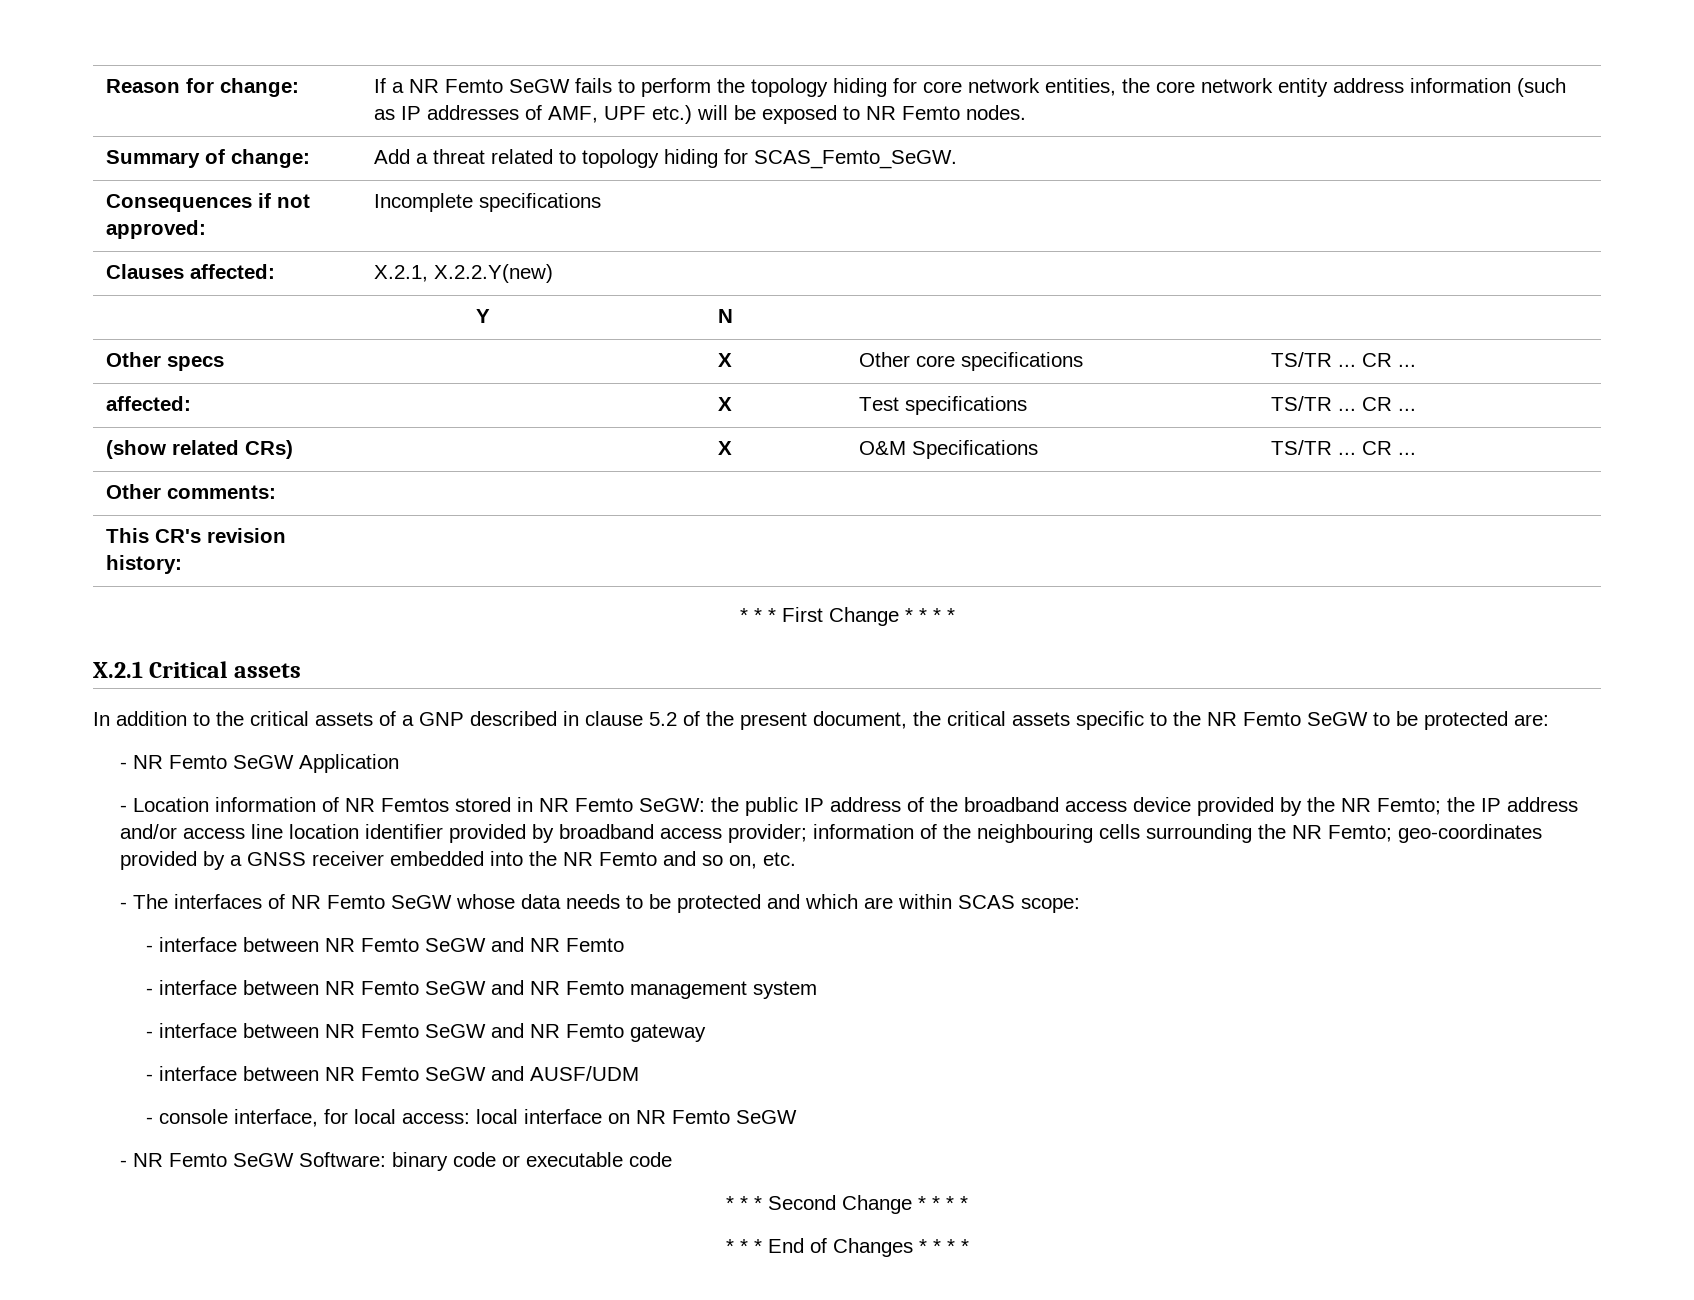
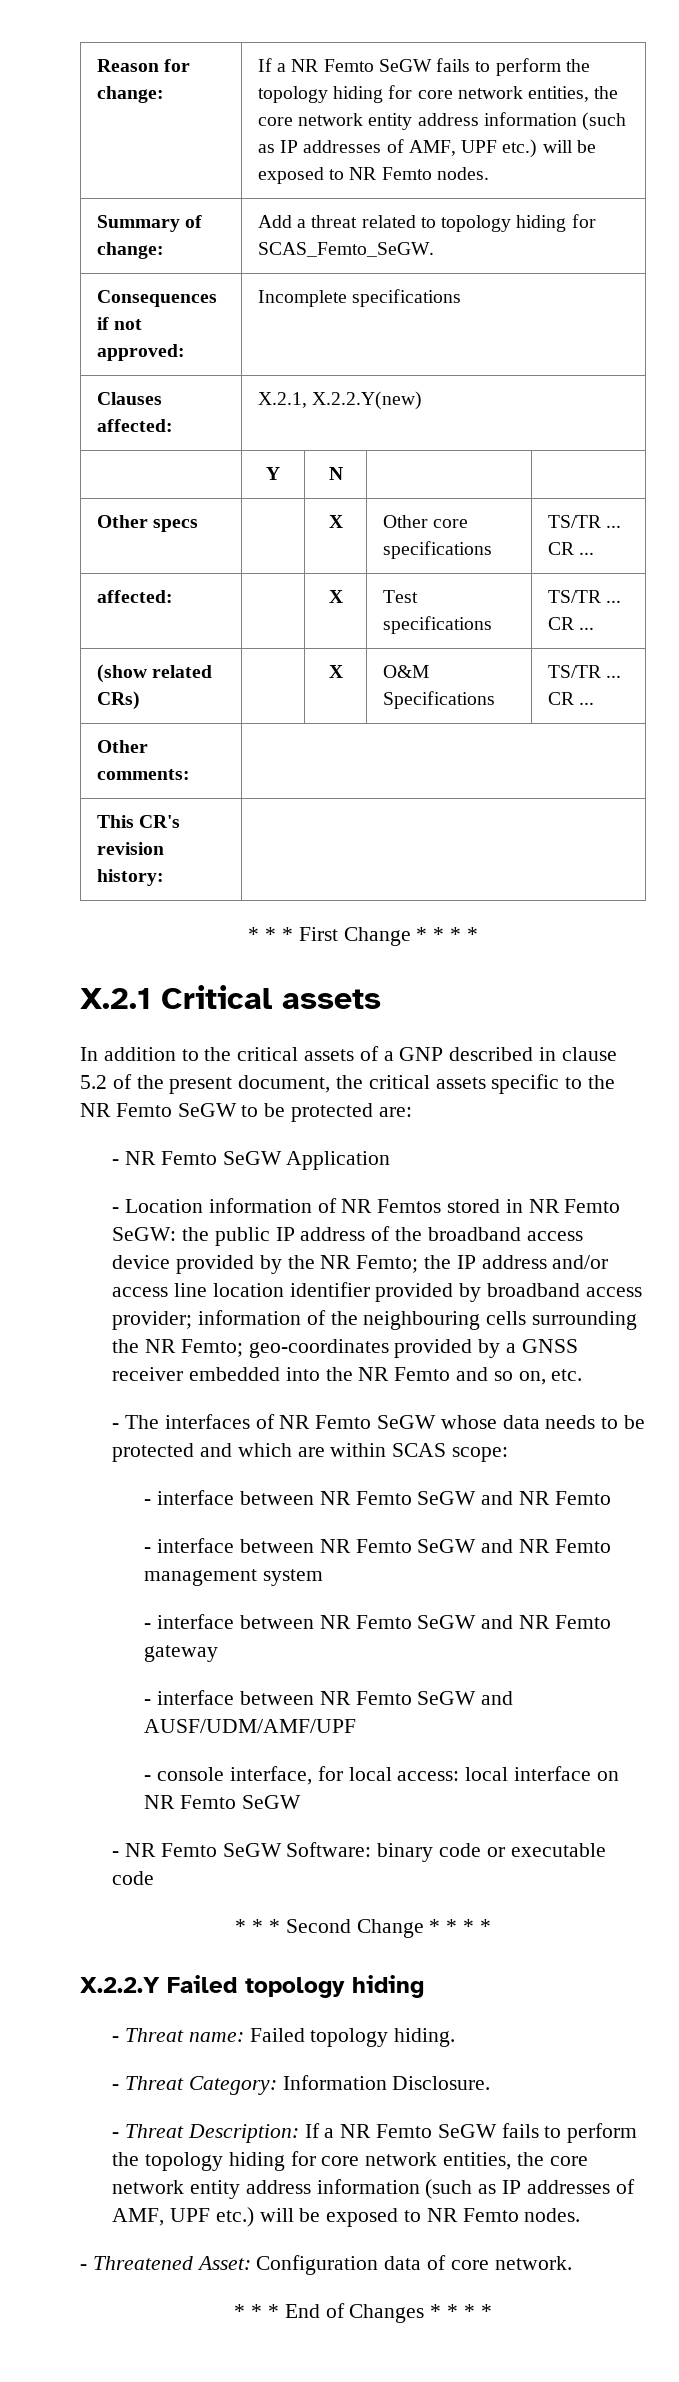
[530,1066,640,1081] AUSF/UDM -> [144,1719,357,1733] AUSF/UDM/AMF/UPF
(968, 1203) none -> [80,1975,424,1998] [112,2028,456,2047] [112,2075,491,2095] [112,2123,638,2143] [112,2151,588,2171] [112,2179,635,2199] [112,2207,581,2227] [80,2255,572,2275] // X.2.2.Y Failed topology hiding // - Threat name: Failed topology hiding. // - Threat Category: Information Disclosure. // - Threat Description: If a NR Femto SeGW fails to perform the topology hiding for core network entities, the core network entity address information (such as IP addresses of AMF, UPF etc.) will be exposed to NR Femto nodes. // - Threatened Asset: Configuration data of core network.

